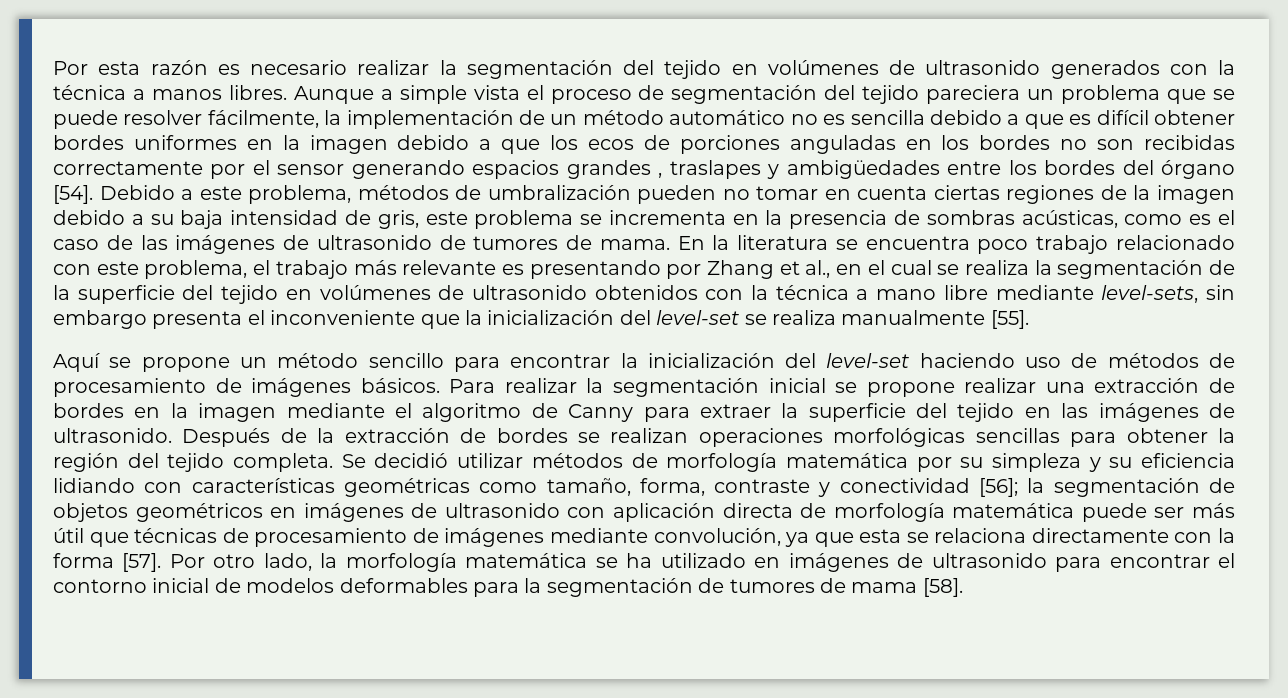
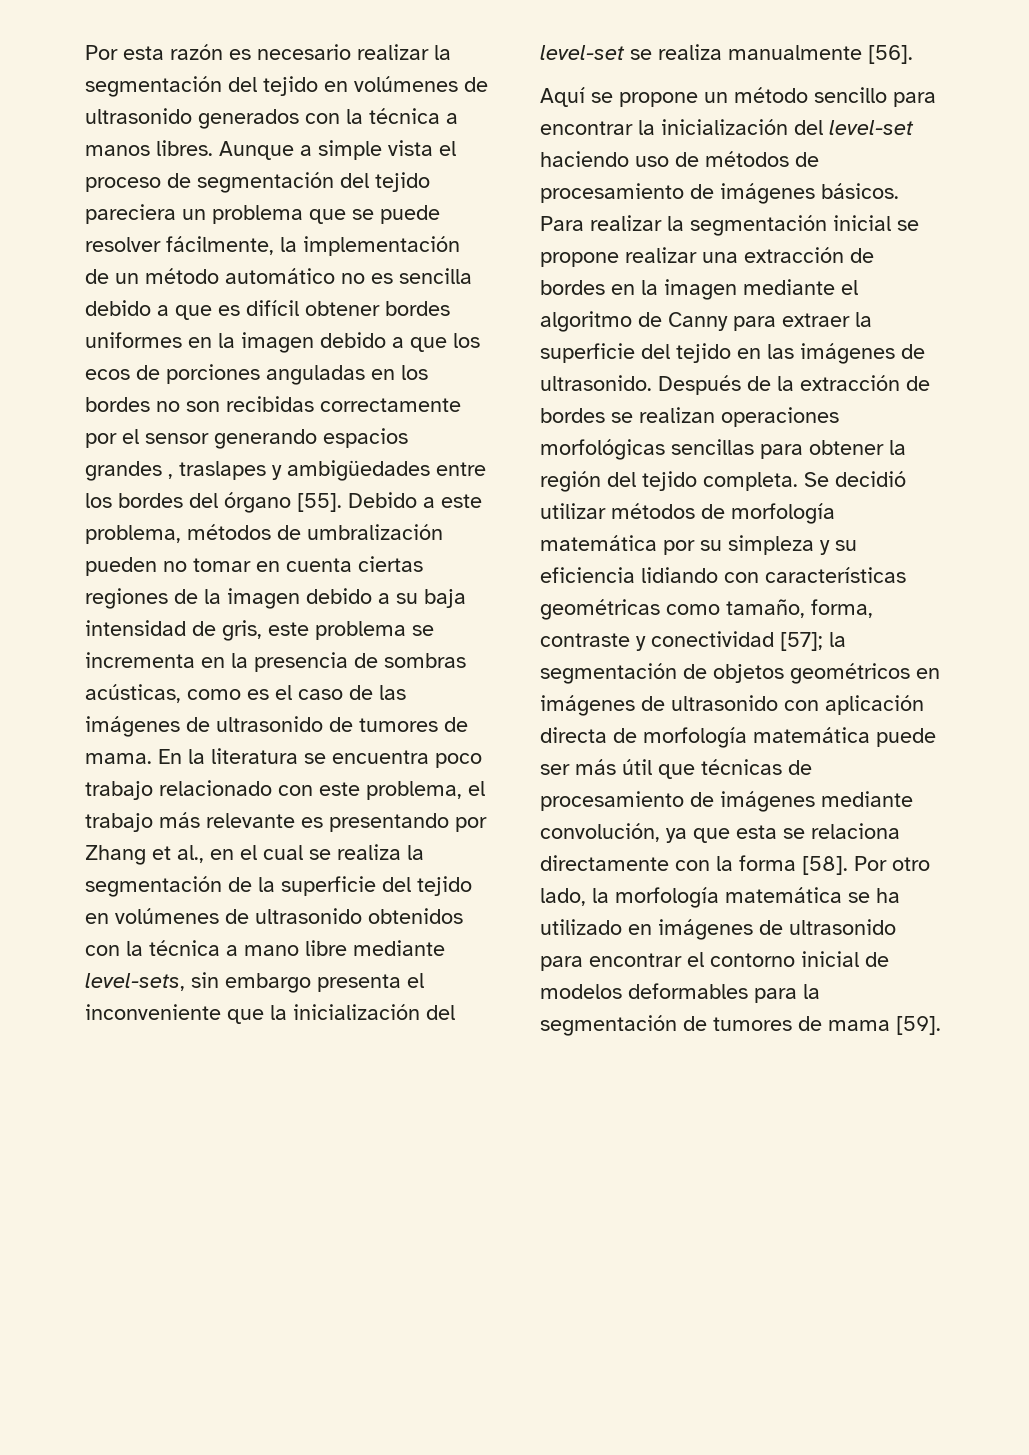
[53,185,93,204] [54]. -> [297,493,342,512] [55].
[990,310,1029,329] [55]. -> [868,45,913,64] [56].
[979,478,1019,497] [56]; -> [780,632,823,651] [57];
[122,553,162,572] [57]. -> [802,856,848,875] [58].
[922,578,963,597] [58]. -> [896,1016,941,1035] [59].

